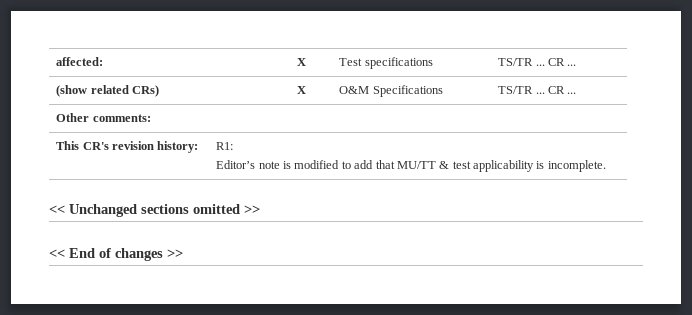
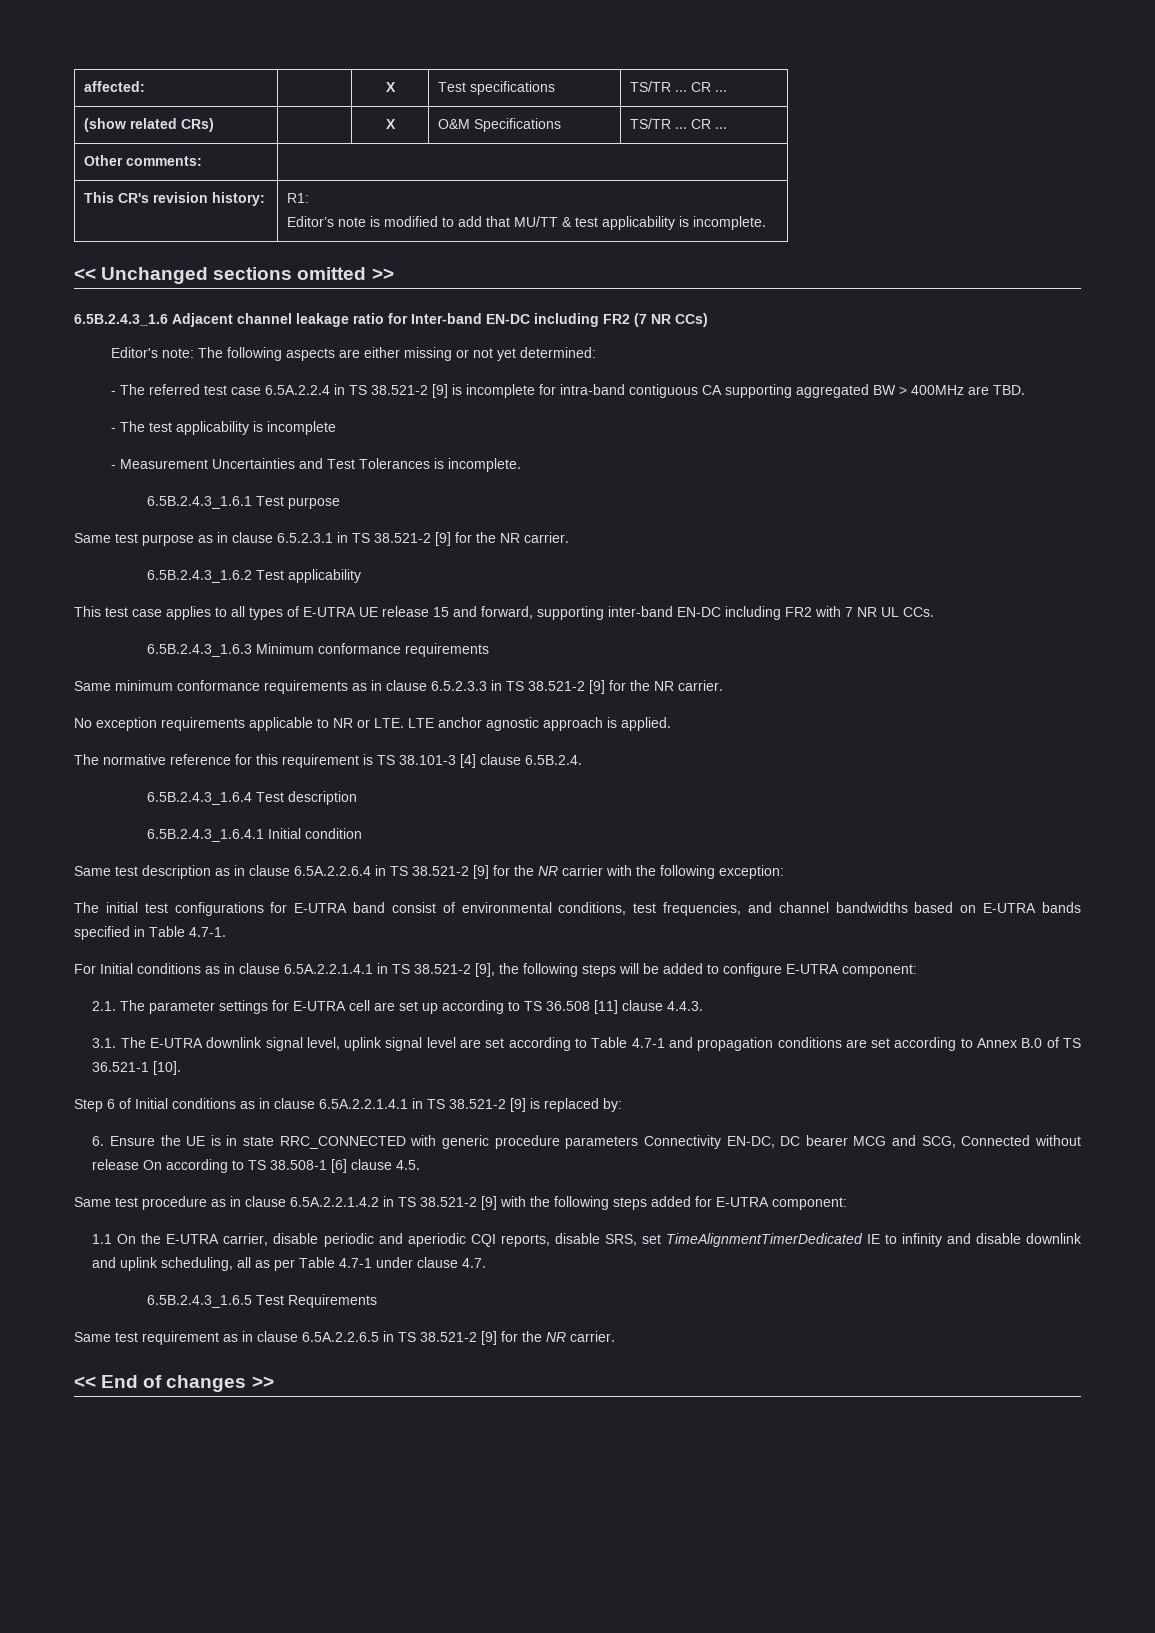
(260, 209) none -> [74,313,708,327] [110,347,596,361] [110,384,1025,398] [110,421,336,435] [110,458,521,472] [147,496,341,509] [74,532,569,546] [147,569,362,583] [74,606,934,620] [147,643,490,657] [74,680,723,694] [74,717,671,731] [74,754,582,768] [147,791,358,805] [147,828,363,842] [74,865,784,879] [74,902,1082,916] [74,926,226,940] [74,963,917,977] [92,1000,704,1014] [92,1037,1082,1051] [92,1061,182,1075] [74,1098,622,1112] [92,1135,1081,1149] [92,1159,421,1173] [74,1196,847,1210] [92,1233,1082,1247] [92,1257,487,1271] [147,1294,378,1308] [74,1331,615,1345] // 6.5B.2.4.3_1.6 Adjacent channel leakage ratio for Inter-band EN-DC including FR2 (7 NR CCs) // Editor's note: The following aspects are either missing or not yet determined: // - The referred test case 6.5A.2.2.4 in TS 38.521-2 [9] is incomplete for intra-band contiguous CA supporting aggregated BW > 400MHz are TBD. // - The test applicability is incomplete // - Measurement Uncertainties and Test Tolerances is incomplete. // 6.5B.2.4.3_1.6.1 Test purpose // Same test purpose as in clause 6.5.2.3.1 in TS 38.521-2 [9] for the NR carrier. // 6.5B.2.4.3_1.6.2 Test applicability // This test case applies to all types of E-UTRA UE release 15 and forward, supporting inter-band EN-DC including FR2 with 7 NR UL CCs. // 6.5B.2.4.3_1.6.3 Minimum conformance requirements // Same minimum conformance requirements as in clause 6.5.2.3.3 in TS 38.521-2 [9] for the NR carrier. // No exception requirements applicable to NR or LTE. LTE anchor agnostic approach is applied. // The normative reference for this requirement is TS 38.101-3 [4] clause 6.5B.2.4. // 6.5B.2.4.3_1.6.4 Test description // 6.5B.2.4.3_1.6.4.1 Initial condition // Same test description as in clause 6.5A.2.2.6.4 in TS 38.521-2 [9] for the NR carrier with the following exception: // The initial test configurations for E-UTRA band consist of environmental conditions, test frequencies, and channel bandwidths based on E-UTRA bands specified in Table 4.7-1. // For Initial conditions as in clause 6.5A.2.2.1.4.1 in TS 38.521-2 [9], the following steps will be added to configure E-UTRA component: // 2.1. The parameter settings for E-UTRA cell are set up according to TS 36.508 [11] clause 4.4.3. // 3.1. The E-UTRA downlink signal level, uplink signal level are set according to Table 4.7-1 and propagation conditions are set according to Annex B.0 of TS 36.521-1 [10]. // Step 6 of Initial conditions as in clause 6.5A.2.2.1.4.1 in TS 38.521-2 [9] is replaced by: // 6. Ensure the UE is in state RRC_CONNECTED with generic procedure parameters Connectivity EN-DC, DC bearer MCG and SCG, Connected without release On according to TS 38.508-1 [6] clause 4.5. // Same test procedure as in clause 6.5A.2.2.1.4.2 in TS 38.521-2 [9] with the following steps added for E-UTRA component: // 1.1 On the E-UTRA carrier, disable periodic and aperiodic CQI reports, disable SRS, set TimeAlignmentTimerDedicated IE to infinity and disable downlink and uplink scheduling, all as per Table 4.7-1 under clause 4.7. // 6.5B.2.4.3_1.6.5 Test Requirements // Same test requirement as in clause 6.5A.2.2.6.5 in TS 38.521-2 [9] for the NR carrier.

